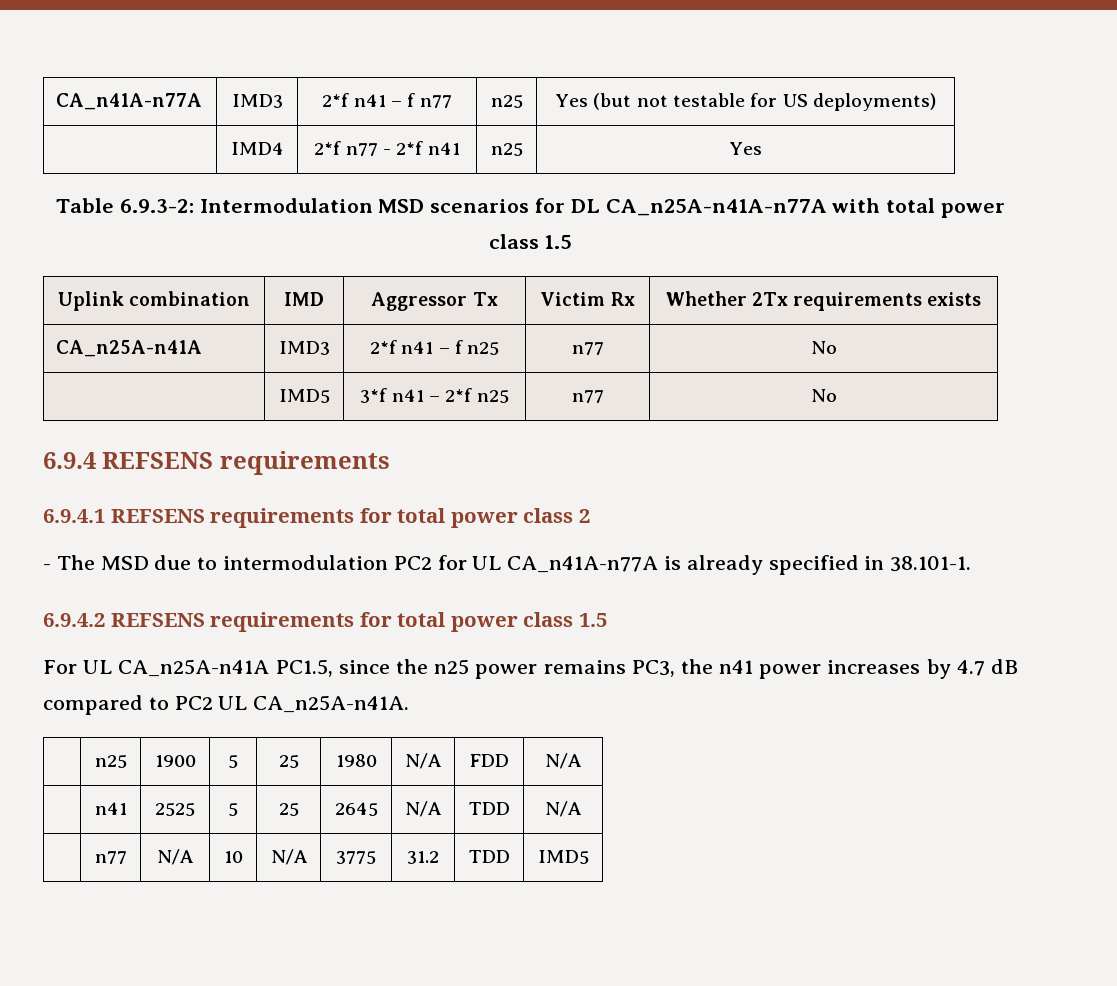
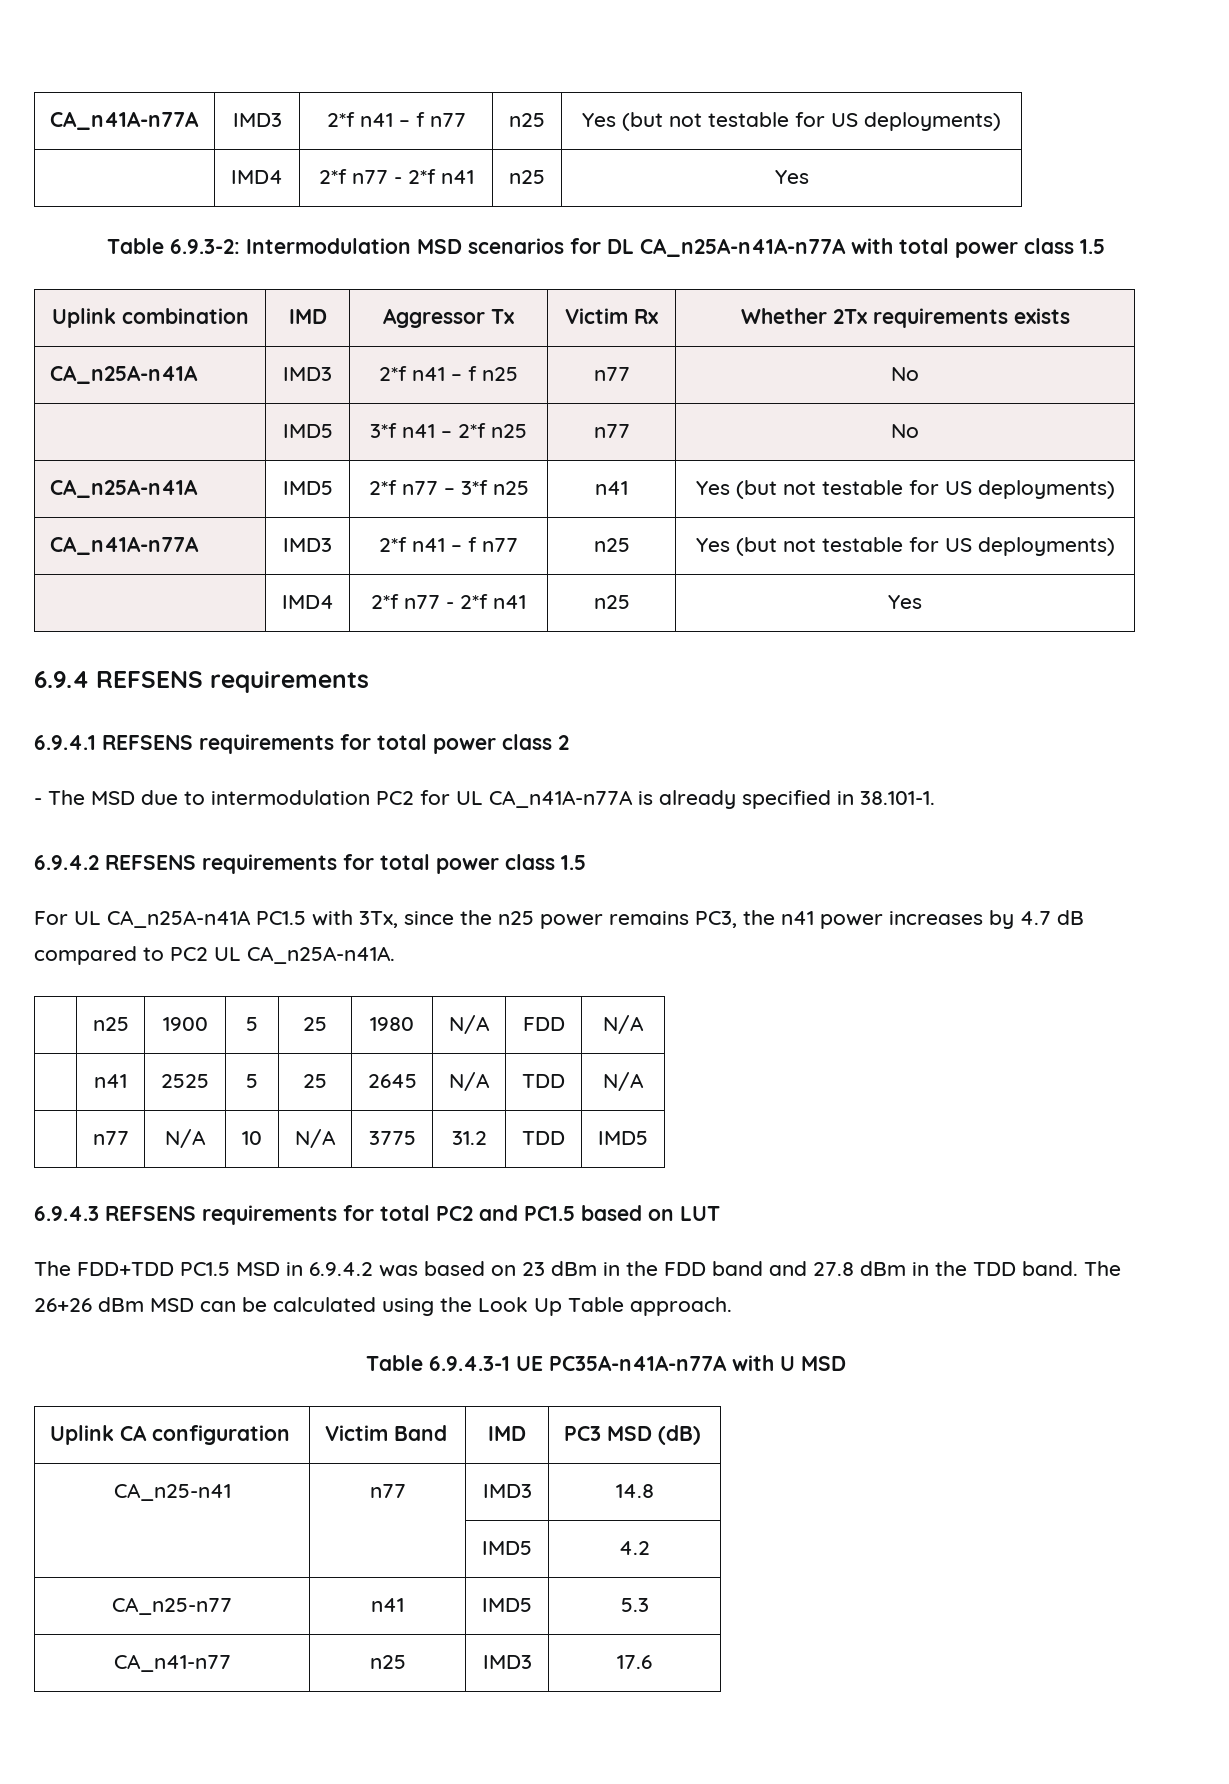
(837, 395) none -> [49,479,198,498] [282,481,333,495] [368,480,529,495] [595,481,628,495] [695,480,1115,499] [49,536,199,555] [283,538,332,552] [379,537,518,552] [593,538,630,552] [695,537,1115,556] [281,595,334,609] [371,594,526,609] [593,595,630,609] [888,595,922,609] // CA_n25A-n41A | IMD5 | 2*f n77 – 3*f n25 | n41 | Yes (but not testable for US deployments) // CA_n41A-n77A | IMD3 | 2*f n41 – f n77 | n25 | Yes (but not testable for US deployments) // | IMD4 | 2*f n77 - 2*f n41 | n25 | Yes
[275,659,333,677] PC1.5, -> [256,910,398,928] PC1.5 with 3Tx,
(589, 857) none -> [34,1205,720,1225] [34,1261,1121,1277] [34,1297,732,1316] [366,1355,846,1371] [49,1425,290,1445] [324,1425,447,1441] [488,1426,526,1441] [563,1425,701,1445] [113,1483,231,1501] [369,1484,406,1498] [482,1484,532,1498] [615,1484,654,1498] [482,1541,532,1555] [619,1541,650,1555] [112,1597,232,1615] [371,1598,404,1612] [482,1598,532,1612] [620,1598,649,1612] [113,1654,231,1672] [369,1655,406,1669] [482,1655,532,1669] [617,1655,652,1669] // 6.9.4.3 REFSENS requirements for total PC2 and PC1.5 based on LUT // The FDD+TDD PC1.5 MSD in 6.9.4.2 was based on 23 dBm in the FDD band and 27.8 dBm in the TDD band. The 26+26 dBm MSD can be calculated using the Look Up Table approach. // Table 6.9.4.3-1 UE PC35A-n41A-n77A with U MSD // Uplink CA configuration | Victim Band | IMD | PC3 MSD (dB) // CA_n25-n41 | n77 | IMD3 | 14.8 // | | IMD5 | 4.2 // CA_n25-n77 | n41 | IMD5 | 5.3 // CA_n41-n77 | n25 | IMD3 | 17.6

